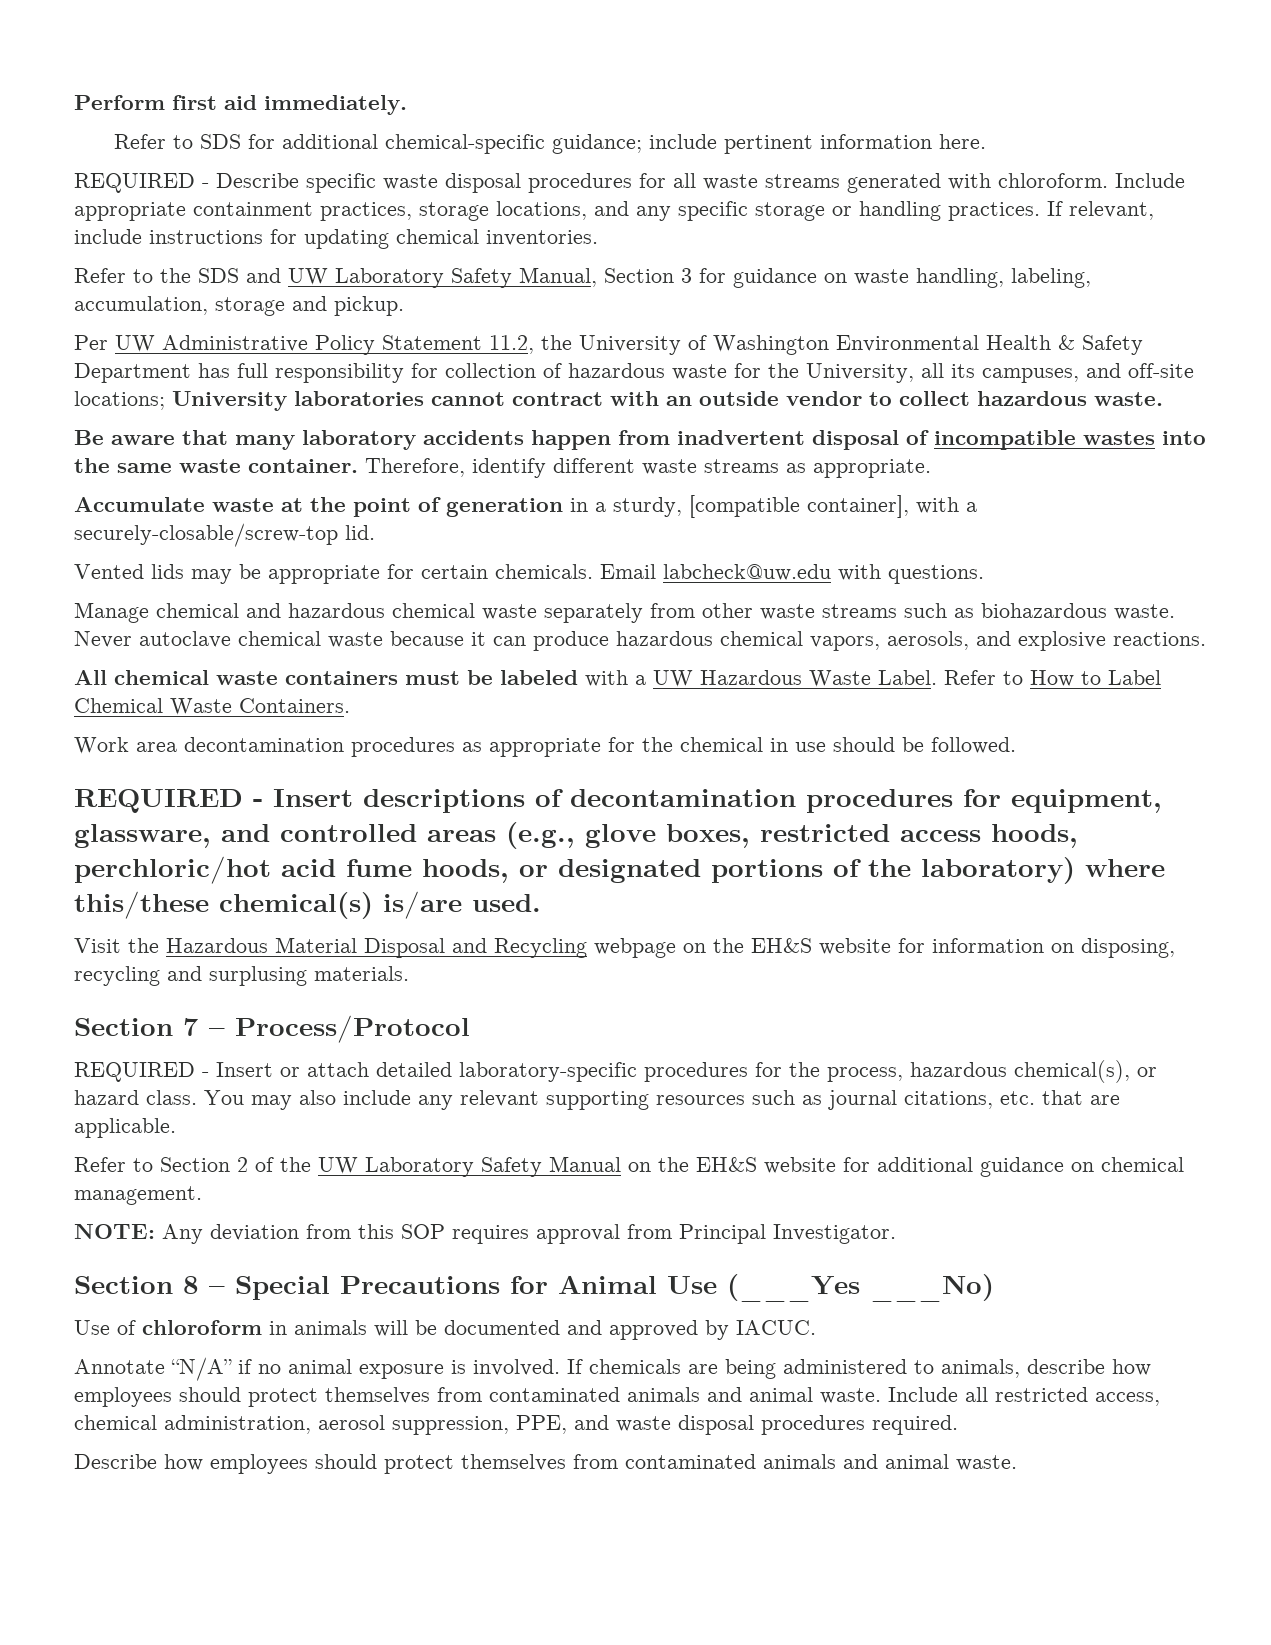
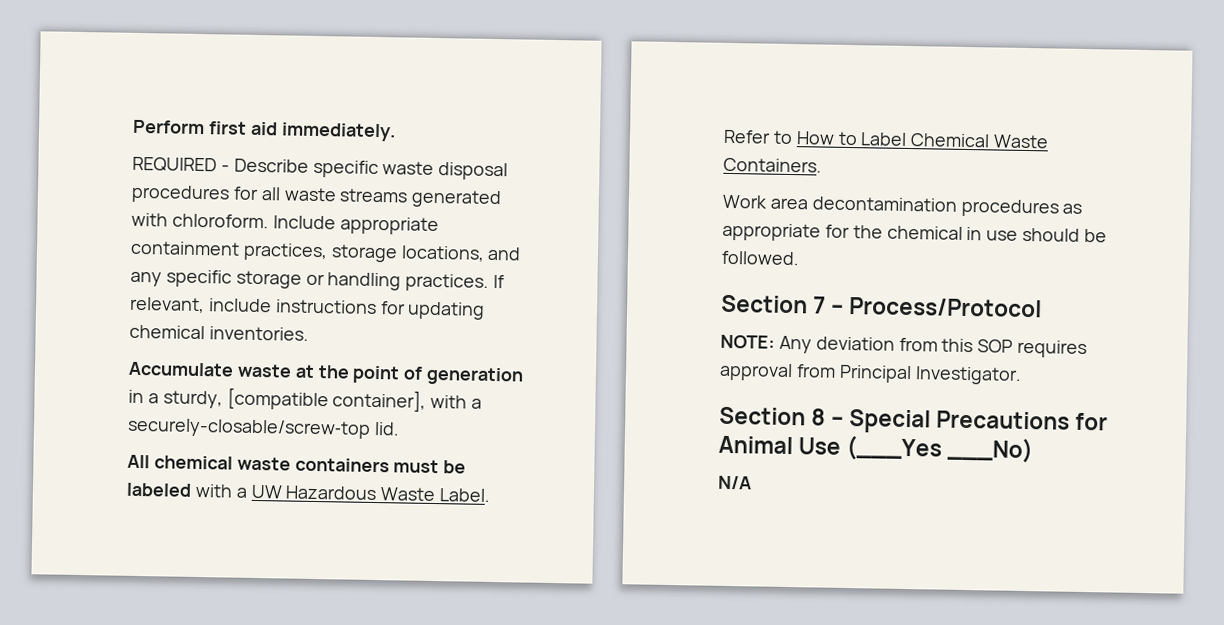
[113,134,986,154] // Refer to SDS for additional chemical-specific guidance; include pertinent information here. -> (396, 132) none
[74,267,1091,288] [74,296,404,316] [74,335,1143,355] [74,363,1194,383] [74,391,1163,411] [74,430,1206,450] [74,458,931,478] // Refer to the SDS and UW Laboratory Safety Manual, Section 3 for guidance on waste handling, labeling, accumulation, storage and pickup. // Per UW Administrative Policy Statement 11.2, the University of Washington Environmental Health & Safety Department has full responsibility for collection of hazardous waste for the University, all its campuses, and off-site locations; University laboratories cannot contract with an outside vendor to collect hazardous waste. // Be aware that many laboratory accidents happen from inadvertent disposal of incompatible wastes into the same waste container. Therefore, identify different waste streams as appropriate. -> (309, 333) none
[74,564,984,584] [74,602,1175,623] [74,631,1206,651] // Vented lids may be appropriate for certain chemicals. Email labcheck@uw.edu with questions. // Manage chemical and hazardous chemical waste separately from other waste streams such as biohazardous waste. Never autoclave chemical waste because it can produce hazardous chemical vapors, aerosols, and explosive reactions. -> (400, 428) none
[74,789,1162,813] [74,822,1078,849] [74,856,1165,884] [74,891,541,919] [74,937,1175,958] [74,966,409,986] [74,1015,470,1043] [74,1060,1157,1083] [74,1090,1120,1110] [74,1118,176,1138] [74,1156,1184,1177] [74,1186,202,1205] REQUIRED - Insert descriptions of decontamination procedures for equipment, glassware, and controlled areas (e.g., glove boxes, restricted access hoods, perchloric/hot acid fume hoods, or designated portions of the laboratory) where this/these chemical(s) is/are used. // Visit the Hazardous Material Disposal and Recycling webpage on the EH&S website for information on disposing, recycling and surplusing materials. // Section 7 – Process/Protocol // REQUIRED - Insert or attach detailed laboratory-specific procedures for the process, hazardous chemical(s), or hazard class. You may also include any relevant supporting resources such as journal citations, etc. that are applicable. // Refer to Section 2 of the UW Laboratory Safety Manual on the EH&S website for additional guidance on chemical management. -> [721,294,1043,318] Section 7 – Process/Protocol
[74,1320,816,1340] [74,1357,1151,1381] [74,1387,1160,1407] [74,1415,958,1435] [74,1454,1017,1474] Use of chloroform in animals will be documented and approved by IACUC. // Annotate “N/A” if no animal exposure is involved. If chemicals are being administered to animals, describe how employees should protect themselves from contaminated animals and animal waste. Include all restricted access, chemical administration, aerosol suppression, PPE, and waste disposal procedures required. // Describe how employees should protect themselves from contaminated animals and animal waste. -> [718,475,752,490] N/A

